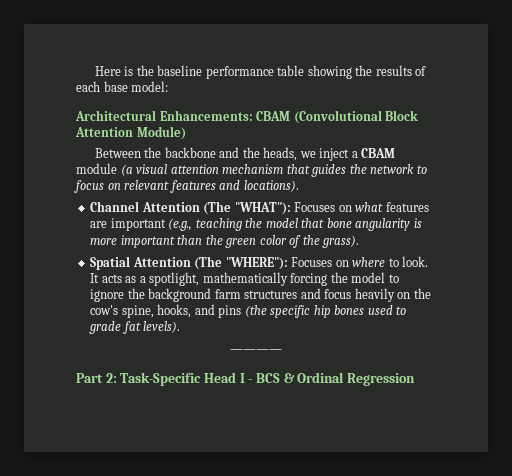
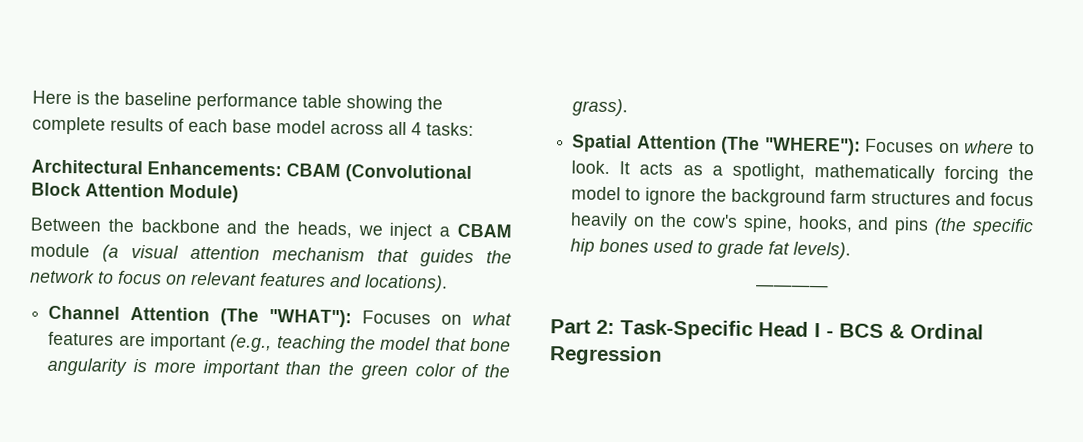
(373, 70) none -> [32,116,106,135] complete
[131,81,169,92] model: -> [276,120,474,136] model across all 4 tasks:

